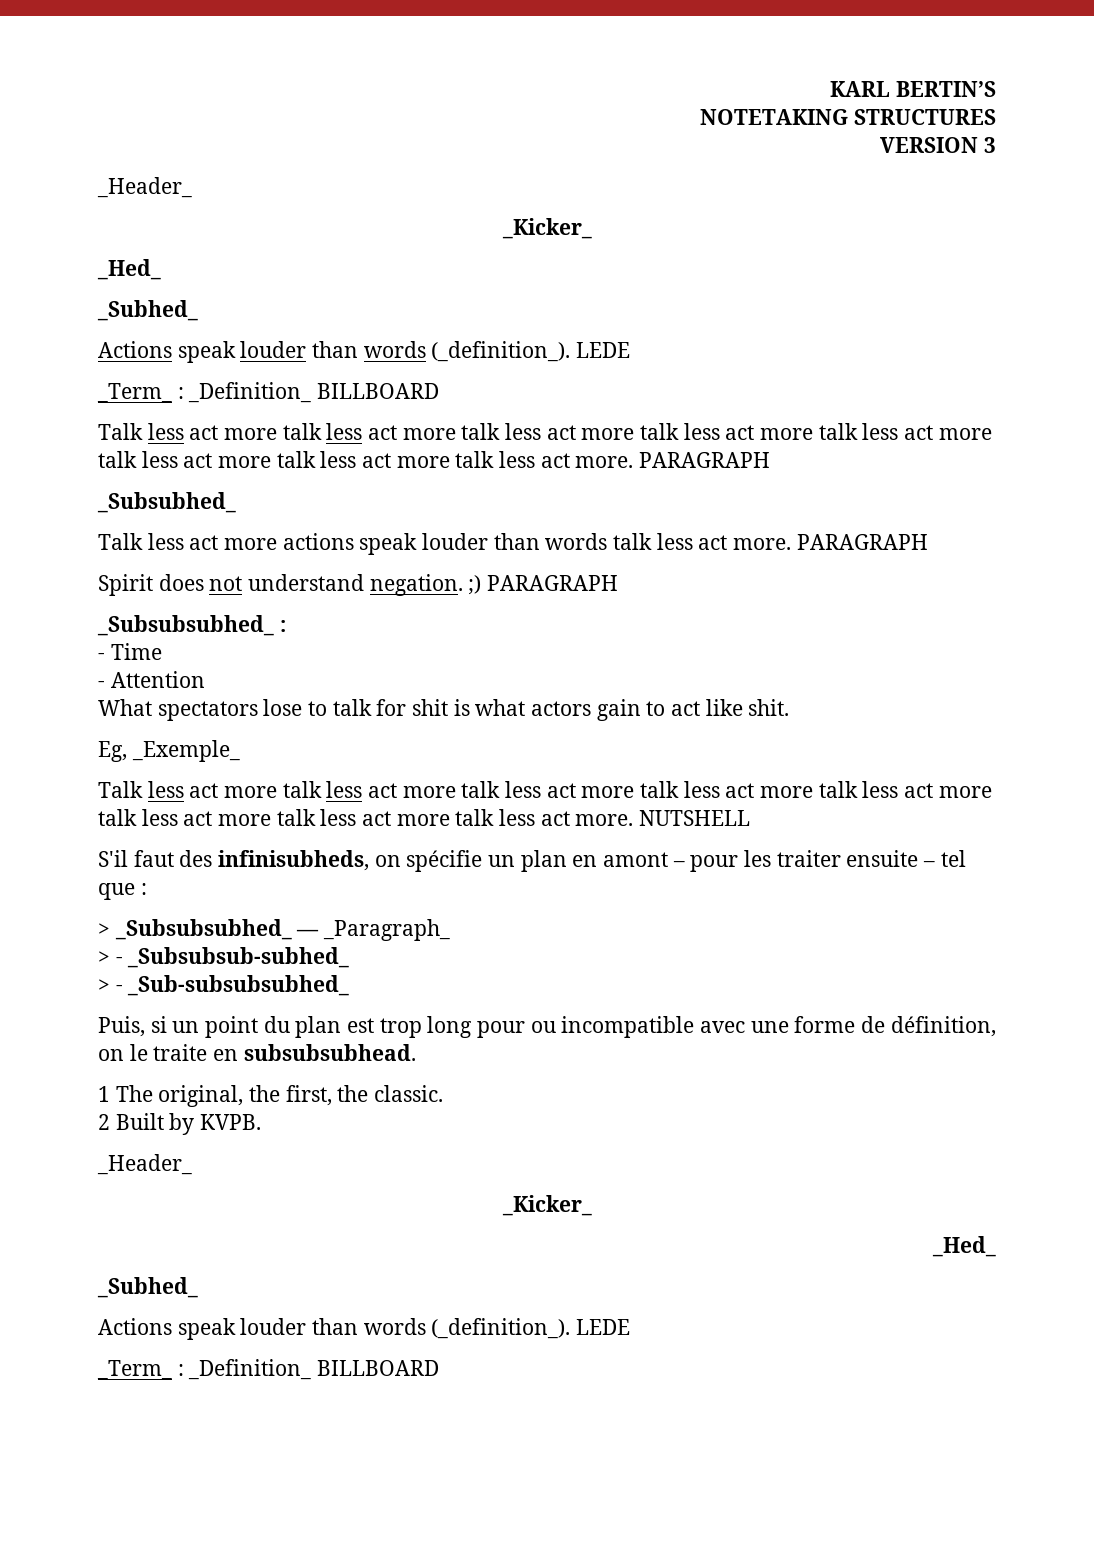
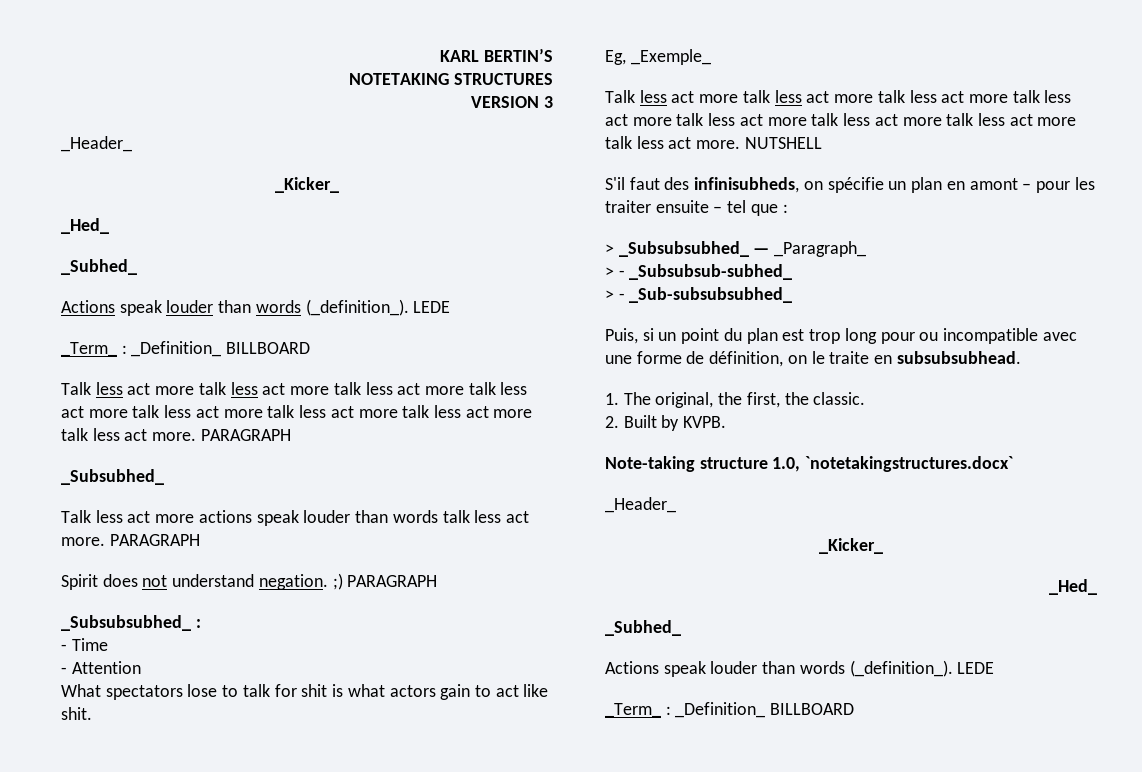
[98,1086,110,1102] 1 -> [605,393,619,405] 1.
[98,1114,110,1130] 2 -> [605,416,619,428] 2.
(262, 1122) none -> [605,456,1014,472] // Note-taking structure 1.0, `notetakingstructures.docx`

